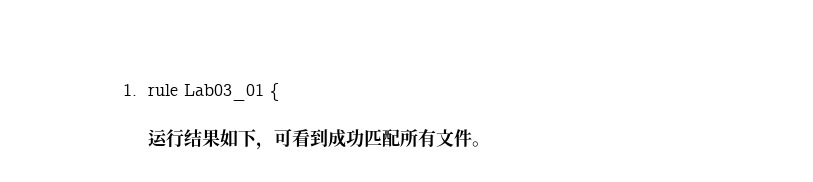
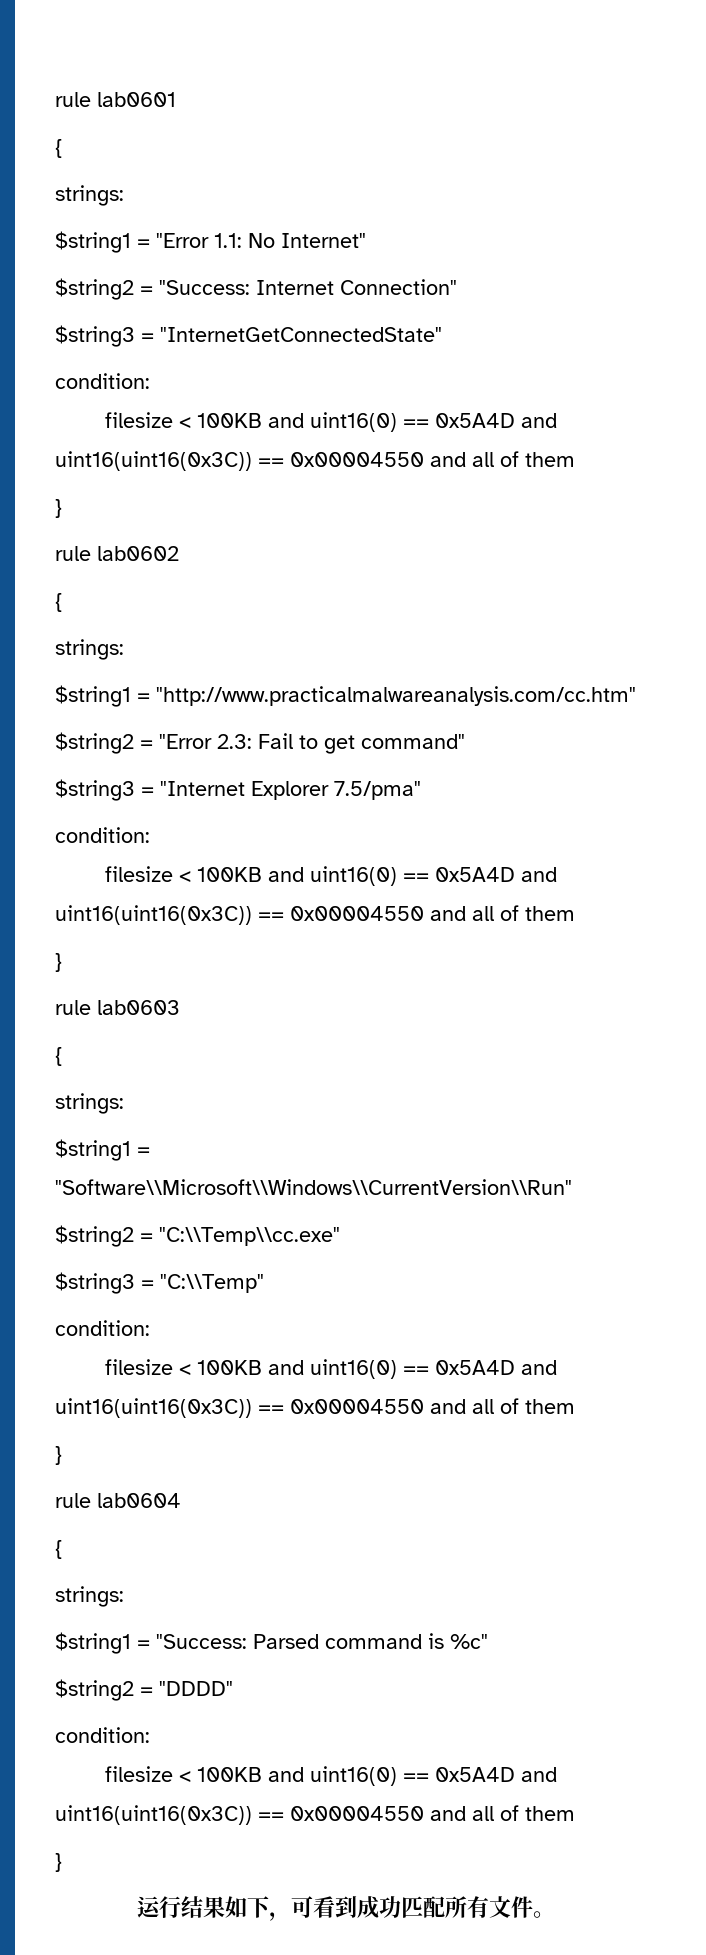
[123,83,280,101] 1. rule Lab03_01 { -> [55,92,176,107] [55,139,62,158] [55,185,124,206] [55,231,366,253] [55,278,457,300] [55,325,442,347] [55,373,150,389] [105,412,558,432] [55,451,575,471] [55,499,62,518] [55,546,179,561] [55,593,62,612] [55,639,124,660] [55,685,636,707] [55,732,465,754] [55,779,421,801] [55,827,150,843] [105,866,558,886] [55,905,575,925] [55,953,62,972] [55,1000,180,1015] [55,1047,62,1066] [55,1093,124,1114] [55,1139,150,1161] [55,1179,572,1195] [55,1225,340,1247] [55,1272,264,1294] [55,1320,150,1336] [105,1359,558,1379] [55,1398,575,1418] [55,1446,62,1465] [55,1493,181,1508] [55,1540,62,1559] [55,1586,124,1607] [55,1632,488,1654] [55,1679,233,1701] [55,1727,150,1743] [105,1766,558,1786] [55,1805,575,1825] [55,1853,62,1872] rule lab0601 // { // strings: // $string1 = "Error 1.1: No Internet" // $string2 = "Success: Internet Connection" // $string3 = "InternetGetConnectedState" // condition: // filesize < 100KB and uint16(0) == 0x5A4D and uint16(uint16(0x3C)) == 0x00004550 and all of them // } // rule lab0602 // { // strings: // $string1 = "http://www.practicalmalwareanalysis.com/cc.htm" // $string2 = "Error 2.3: Fail to get command" // $string3 = "Internet Explorer 7.5/pma" // condition: // filesize < 100KB and uint16(0) == 0x5A4D and uint16(uint16(0x3C)) == 0x00004550 and all of them // } // rule lab0603 // { // strings: // $string1 = "Software\\Microsoft\\Windows\\CurrentVersion\\Run" // $string2 = "C:\\Temp\\cc.exe" // $string3 = "C:\\Temp" // condition: // filesize < 100KB and uint16(0) == 0x5A4D and uint16(uint16(0x3C)) == 0x00004550 and all of them // } // rule lab0604 // { // strings: // $string1 = "Success: Parsed command is %c" // $string2 = "DDDD" // condition: // filesize < 100KB and uint16(0) == 0x5A4D and uint16(uint16(0x3C)) == 0x00004550 and all of them // }

